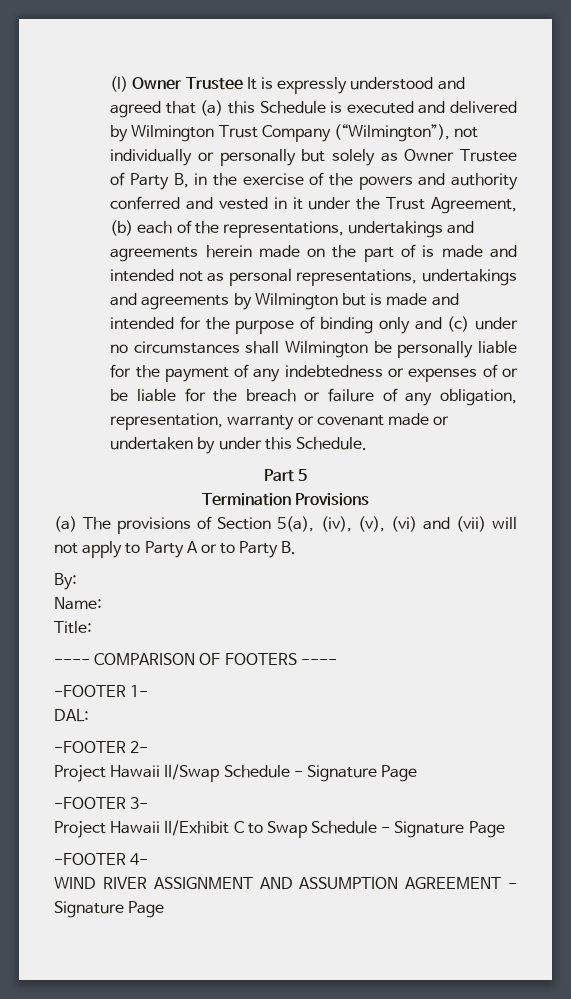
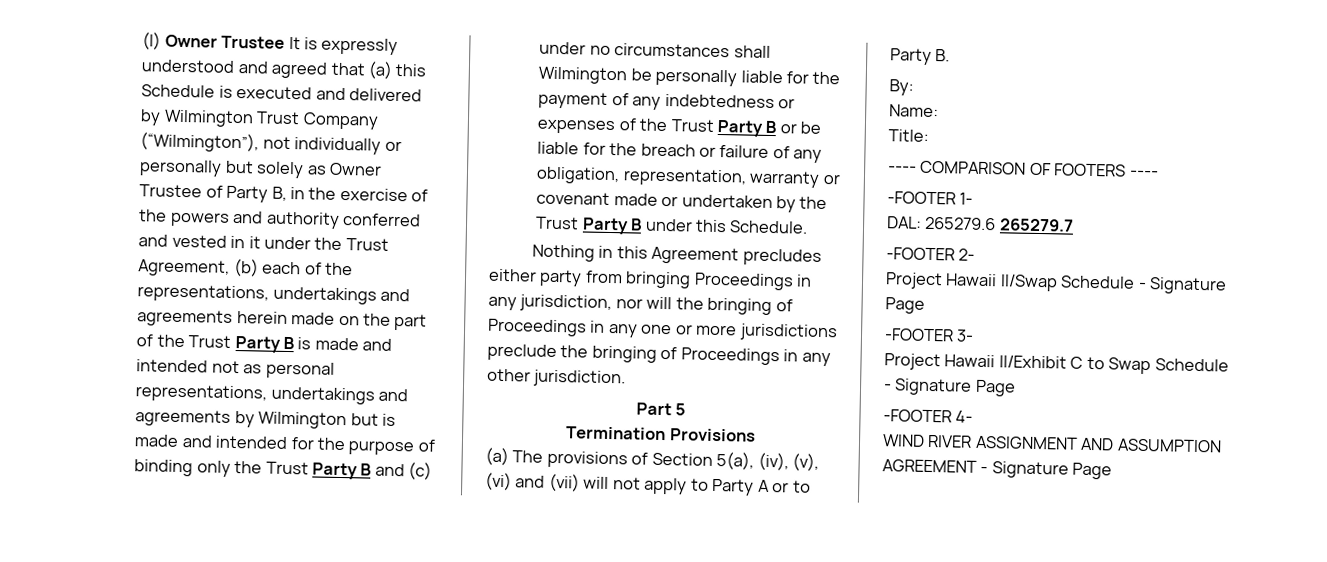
(417, 251) none -> [156,334,294,353] the Trust Party B
(410, 325) none -> [234,461,372,480] the Trust Party B
(498, 371) none -> [639,118,778,137] the Trust Party B
(216, 445) none -> [799,196,828,210] [535,216,643,235] the Trust Party B
(367, 443) none -> [531,244,822,266] [488,268,813,291] [488,294,793,316] [487,318,838,342] [487,343,831,367] [487,368,627,388] // Nothing in this Agreement precludes either party from bringing Proceedings in any jurisdiction, nor will the bringing of Proceedings in any one or more jurisdictions preclude the bringing of Proceedings in any other jurisdiction.
(89, 715) none -> [925,216,1074,232] 265279.6 265279.7

